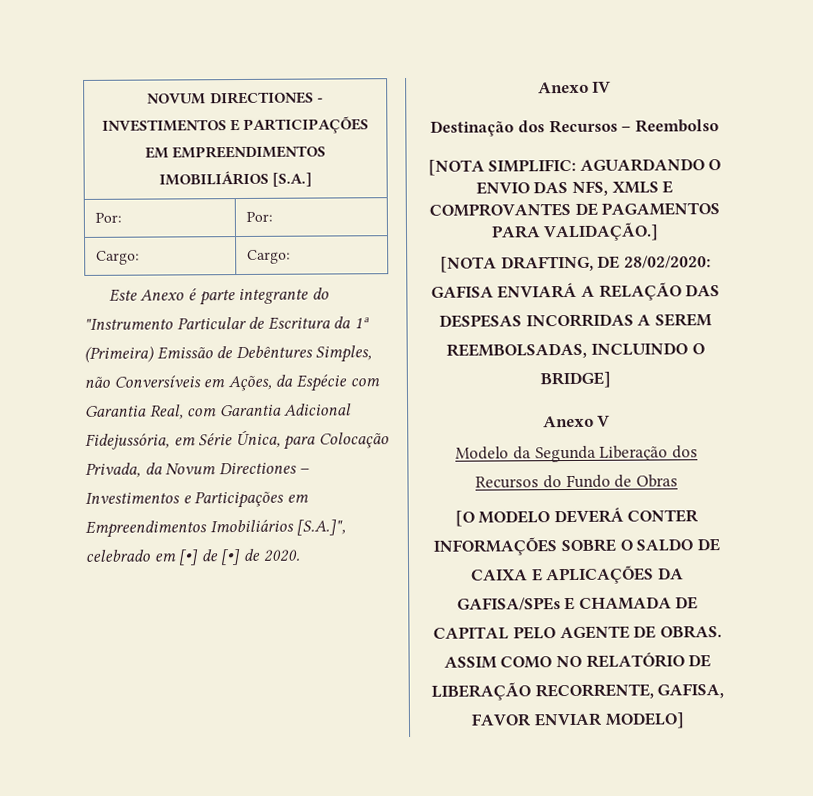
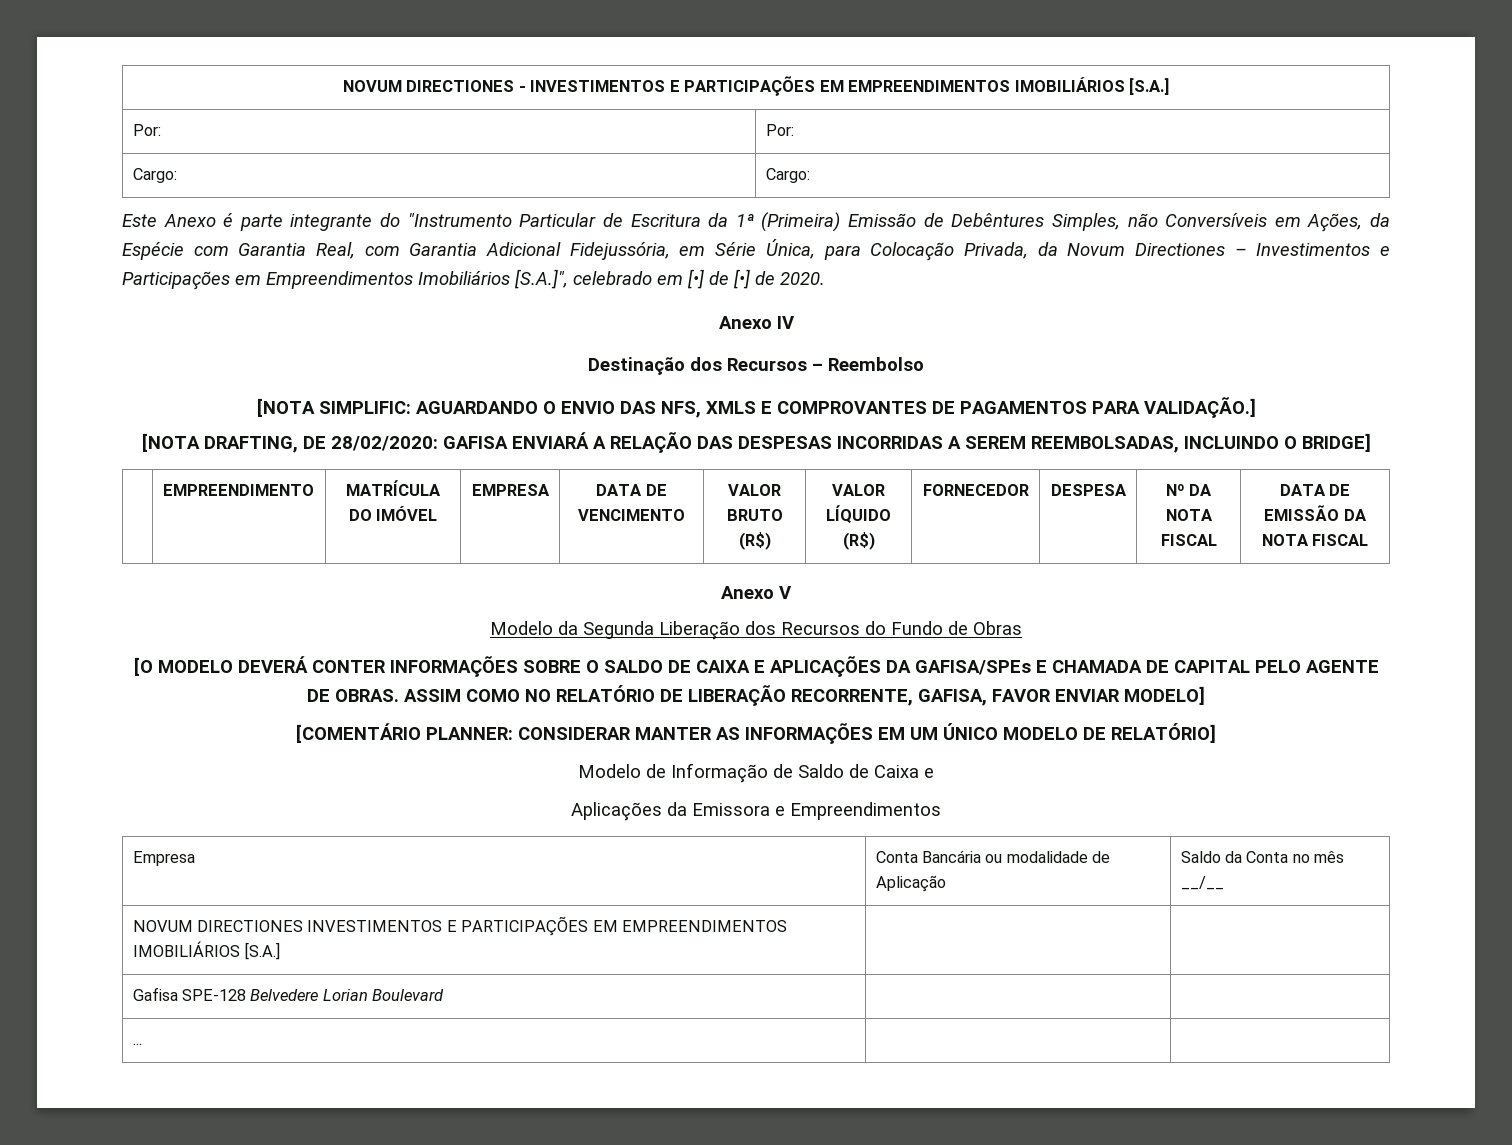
(611, 380) none -> [162,484,314,496] [346,480,441,496] [348,506,438,521] [471,484,550,496] [596,484,667,496] [578,509,685,521] [728,484,781,496] [726,509,783,521] [738,532,771,550] [832,484,885,496] [826,505,891,523] [842,532,875,550] [922,484,1029,496] [1050,484,1127,496] [1165,484,1213,496] [1165,509,1213,521] [1160,534,1217,546] [1279,484,1351,496] [1264,505,1367,521] [1261,534,1369,546] // | EMPREENDIMENTO | MATRÍCULA DO IMÓVEL | EMPRESA | DATA DE VENCIMENTO | VALOR BRUTO (R$) | VALOR LÍQUIDO (R$) | FORNECEDOR | DESPESA | Nº DA NOTA FISCAL | DATA DE EMISSÃO DA NOTA FISCAL
(685, 720) none -> [296,723,1216,744] [578,763,934,783] [571,802,941,821] [132,851,195,866] [875,850,1111,863] [875,875,946,892] [1180,851,1345,863] [1180,876,1224,890] [132,916,788,936] [132,941,281,960] [132,987,445,1001] [132,1043,142,1045] // [COMENTÁRIO PLANNER: CONSIDERAR MANTER AS INFORMAÇÕES EM UM ÚNICO MODELO DE RELATÓRIO] // Modelo de Informação de Saldo de Caixa e // Aplicações da Emissora e Empreendimentos // Empresa | Conta Bancária ou modalidade de Aplicação | Saldo da Conta no mês __/__ // NOVUM DIRECTIONES INVESTIMENTOS E PARTICIPAÇÕES EM EMPREENDIMENTOS IMOBILIÁRIOS [S.A.] | | // Gafisa SPE-128 Belvedere Lorian Boulevard | | // ... | |

